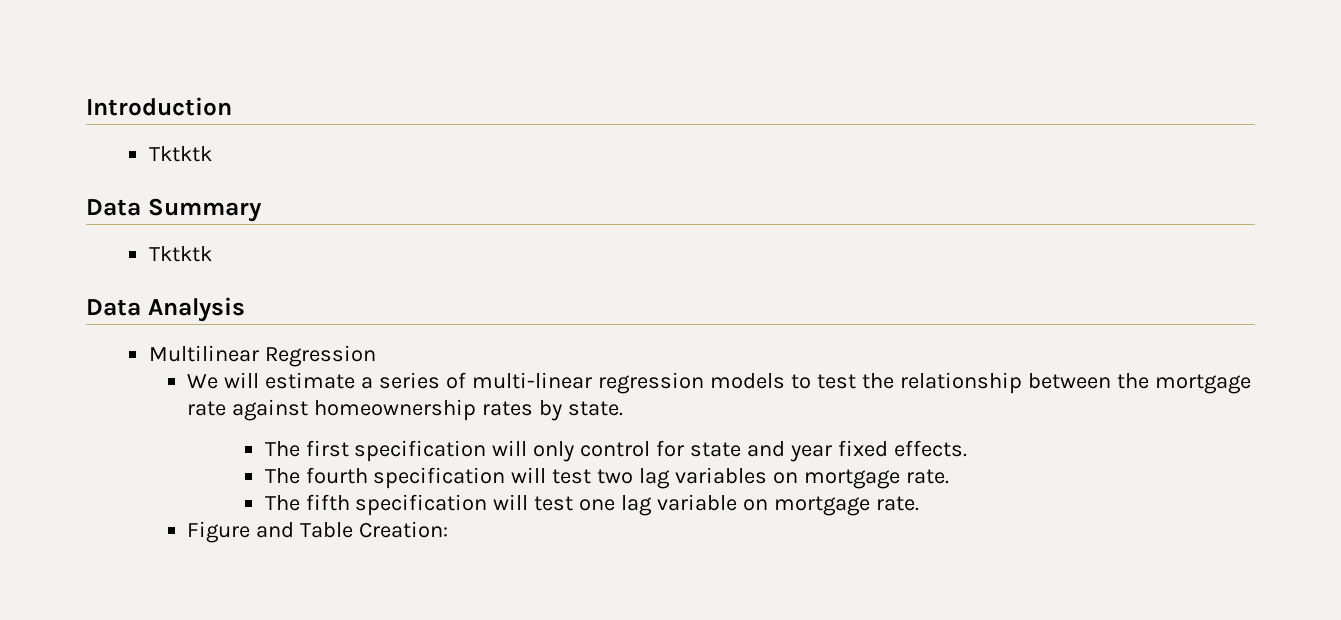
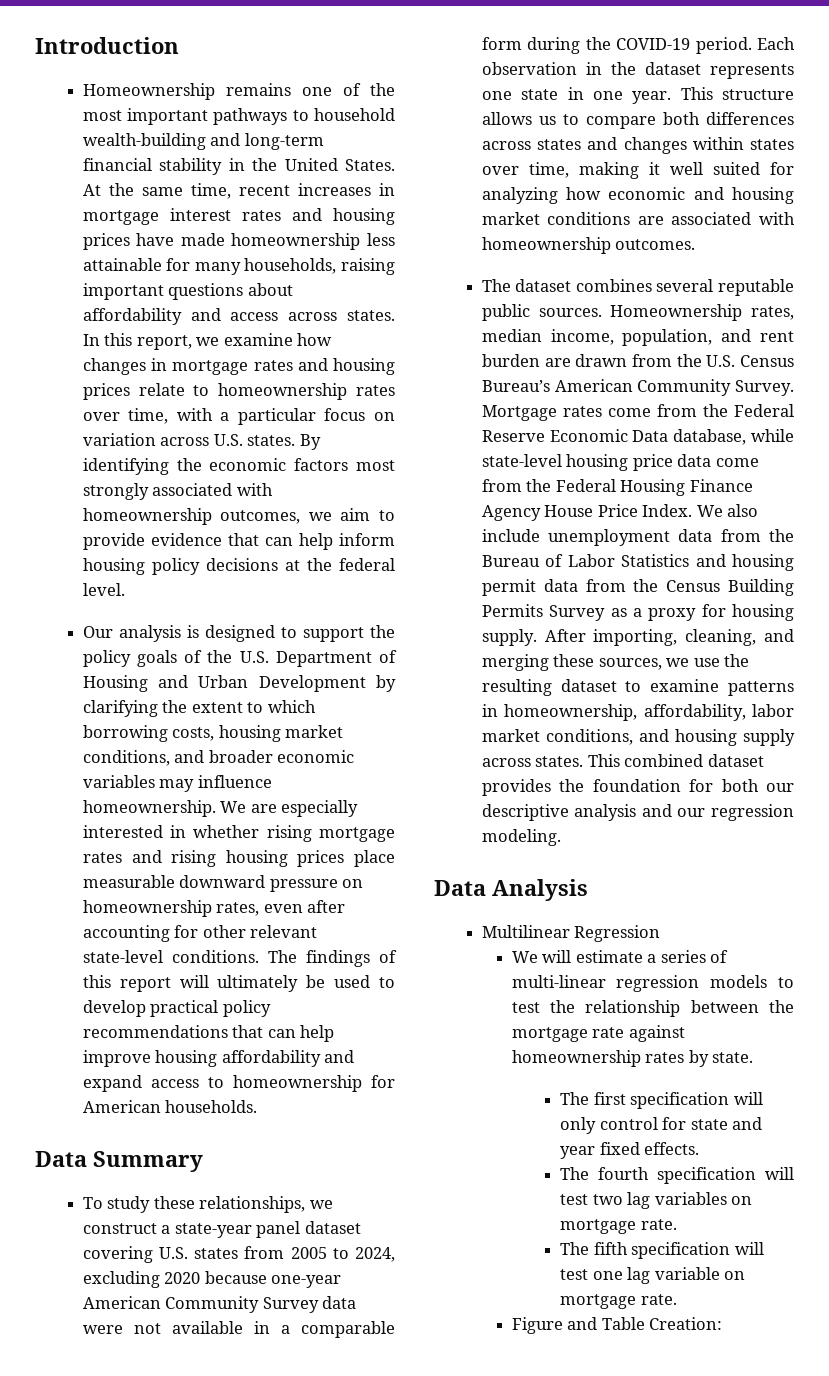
[148,146,212,162] [86,198,262,222] [148,246,212,262] Tktktk // Data Summary // Tktktk -> [82,83,395,100] [82,108,395,125] [82,133,324,150] [82,158,395,175] [82,183,395,199] [82,208,395,225] [82,233,395,250] [82,258,395,275] [82,283,293,300] [82,308,395,325] [82,333,333,350] [82,358,395,375] [82,383,395,400] [82,408,395,425] [82,433,321,450] [82,458,395,475] [82,483,273,500] [82,508,395,525] [82,533,395,550] [82,558,395,575] [82,583,125,596] [82,625,395,642] [82,650,398,667] [82,675,396,692] [82,700,316,717] [82,725,344,742] [82,750,355,766] [82,775,272,792] [82,800,359,817] [82,825,395,842] [82,850,395,867] [82,875,364,892] [82,900,346,917] [82,925,318,942] [82,950,397,967] [82,975,395,992] [82,1000,271,1017] [82,1025,335,1042] [82,1050,355,1067] [82,1075,395,1092] [82,1100,258,1113] [35,1151,203,1172] [82,1196,333,1213] [82,1221,361,1238] [82,1246,395,1263] [82,1271,342,1288] [82,1296,357,1313] [82,1321,395,1338] [481,37,795,54] [481,62,794,79] [481,87,794,104] [481,112,794,129] [481,137,794,154] [481,162,794,179] [481,187,794,204] [481,212,795,225] [481,237,696,254] [481,279,794,296] [481,304,794,321] [481,329,794,346] [481,354,794,367] [481,379,794,396] [481,404,794,421] [481,429,794,445] [481,454,759,471] [481,479,753,496] [481,504,759,521] [481,529,794,546] [481,554,794,571] [481,579,794,596] [481,604,794,621] [481,629,794,646] [481,654,750,671] [481,679,794,696] [481,704,794,721] [481,729,795,746] [481,754,764,767] [481,779,794,796] [481,804,794,821] [481,829,561,846] Homeownership remains one of the most important pathways to household wealth-building and long-term financial stability in the United States. At the same time, recent increases in mortgage interest rates and housing prices have made homeownership less attainable for many households, raising important questions about affordability and access across states. In this report, we examine how changes in mortgage rates and housing prices relate to homeownership rates over time, with a particular focus on variation across U.S. states. By identifying the economic factors most strongly associated with homeownership outcomes, we aim to provide evidence that can help inform housing policy decisions at the federal level. // Our analysis is designed to support the policy goals of the U.S. Department of Housing and Urban Development by clarifying the extent to which borrowing costs, housing market conditions, and broader economic variables may influence homeownership. We are especially interested in whether rising mortgage rates and rising housing prices place measurable downward pressure on homeownership rates, even after accounting for other relevant state-level conditions. The findings of this report will ultimately be used to develop practical policy recommendations that can help improve housing affordability and expand access to homeownership for American households. // Data Summary // To study these relationships, we construct a state-year panel dataset covering U.S. states from 2005 to 2024, excluding 2020 because one-year American Community Survey data were not available in a comparable form during the COVID-19 period. Each observation in the dataset represents one state in one year. This structure allows us to compare both differences across states and changes within states over time, making it well suited for analyzing how economic and housing market conditions are associated with homeownership outcomes. // The dataset combines several reputable public sources. Homeownership rates, median income, population, and rent burden are drawn from the U.S. Census Bureau’s American Community Survey. Mortgage rates come from the Federal Reserve Economic Data database, while state-level housing price data come from the Federal Housing Finance Agency House Price Index. We also include unemployment data from the Bureau of Labor Statistics and housing permit data from the Census Building Permits Survey as a proxy for housing supply. After importing, cleaning, and merging these sources, we use the resulting dataset to examine patterns in homeownership, affordability, labor market conditions, and housing supply across states. This combined dataset provides the foundation for both our descriptive analysis and our regression modeling.

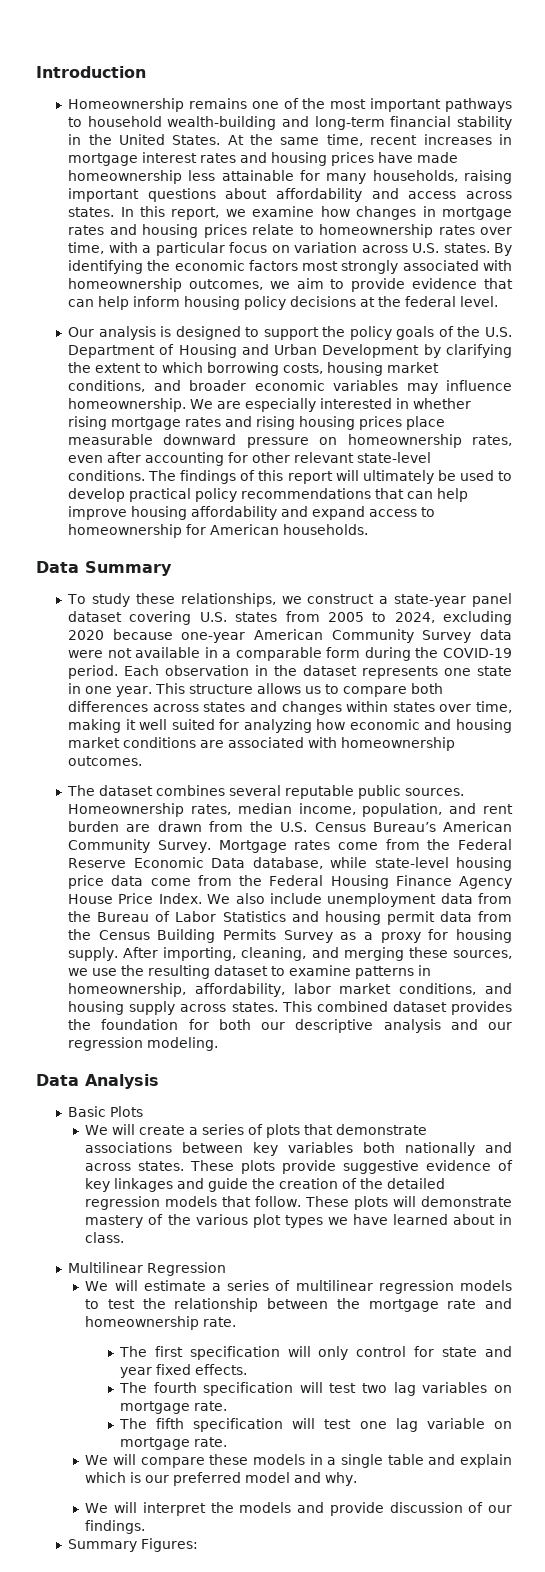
(588, 890) none -> [68,1106,144,1117] [85,1124,428,1138] [85,1142,513,1156] [85,1160,513,1174] [85,1178,446,1192] [85,1196,512,1210] [85,1214,512,1228] [85,1232,125,1243] // Basic Plots // We will create a series of plots that demonstrate associations between key variables both nationally and across states. These plots provide suggestive evidence of key linkages and guide the creation of the detailed regression models that follow. These plots will demonstrate mastery of the various plot types we have learned about in class.
[511,975,606,988] multi-linear -> [295,1280,373,1291] multilinear
[628,1025,685,1042] [511,1050,754,1067] against homeownership rates by state. -> [484,1298,512,1309] [85,1316,237,1330] and homeownership rate.
[511,1317,723,1334] Figure and Table Creation: -> [85,1454,512,1468] [85,1472,358,1486] [85,1502,512,1516] [85,1520,146,1534] [68,1538,199,1552] We will compare these models in a single table and explain which is our preferred model and why. // We will interpret the models and provide discussion of our findings. // Summary Figures:

